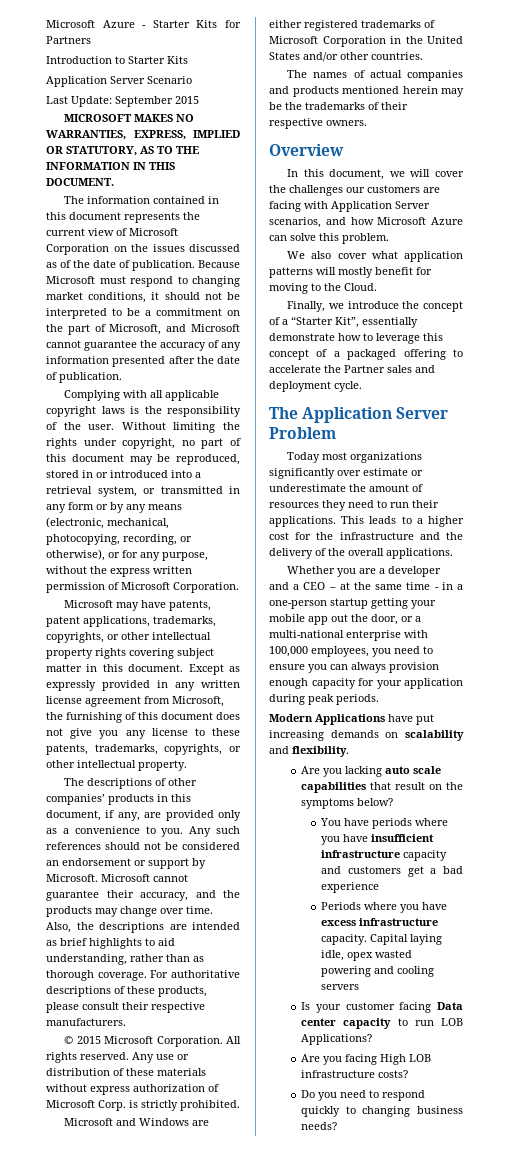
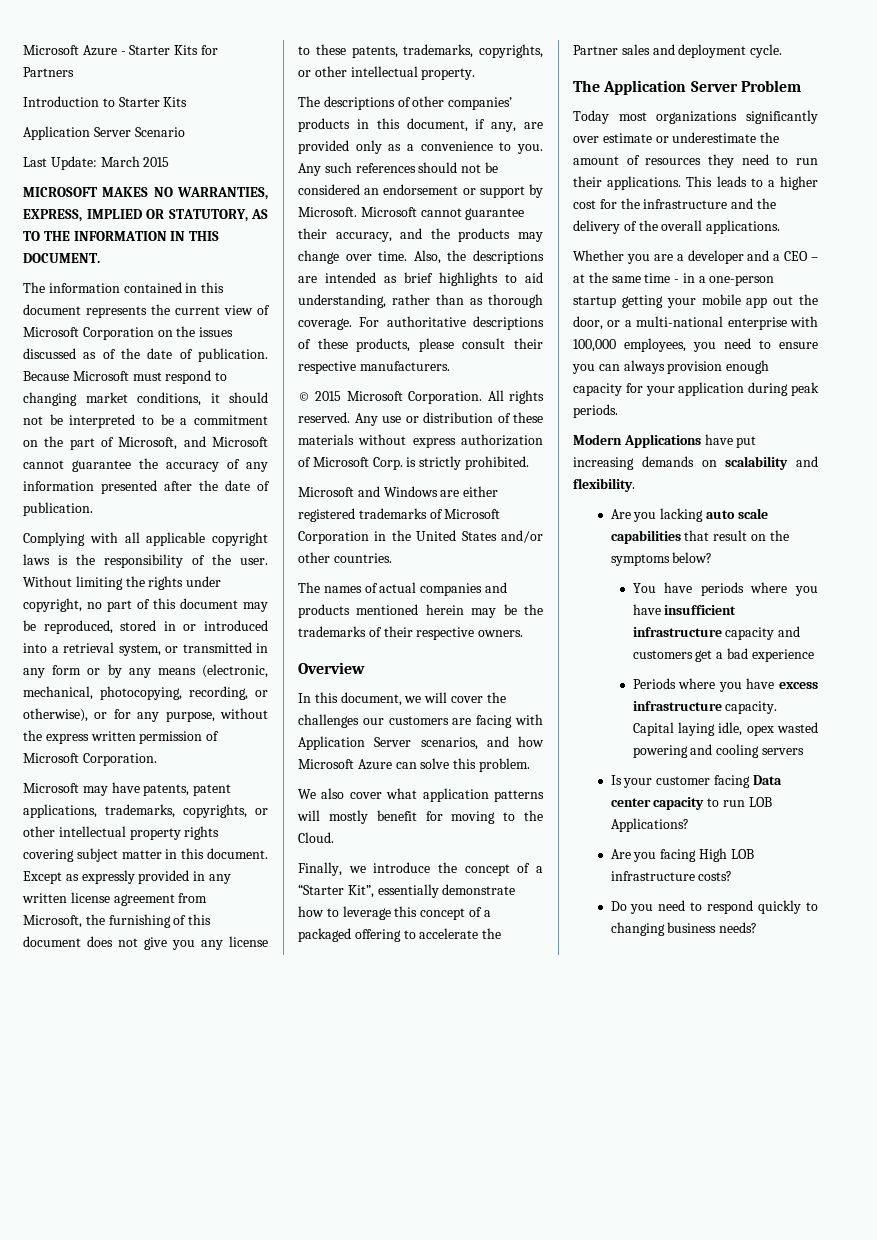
[115,96,173,107] September -> [100,156,140,167] March

